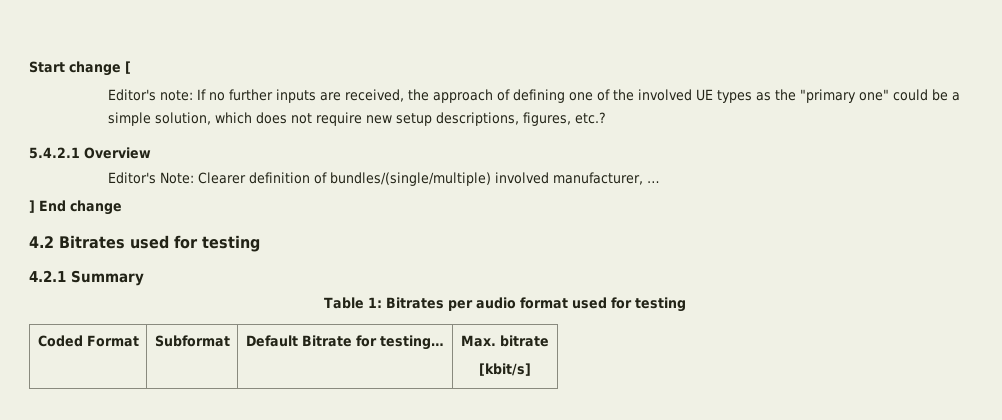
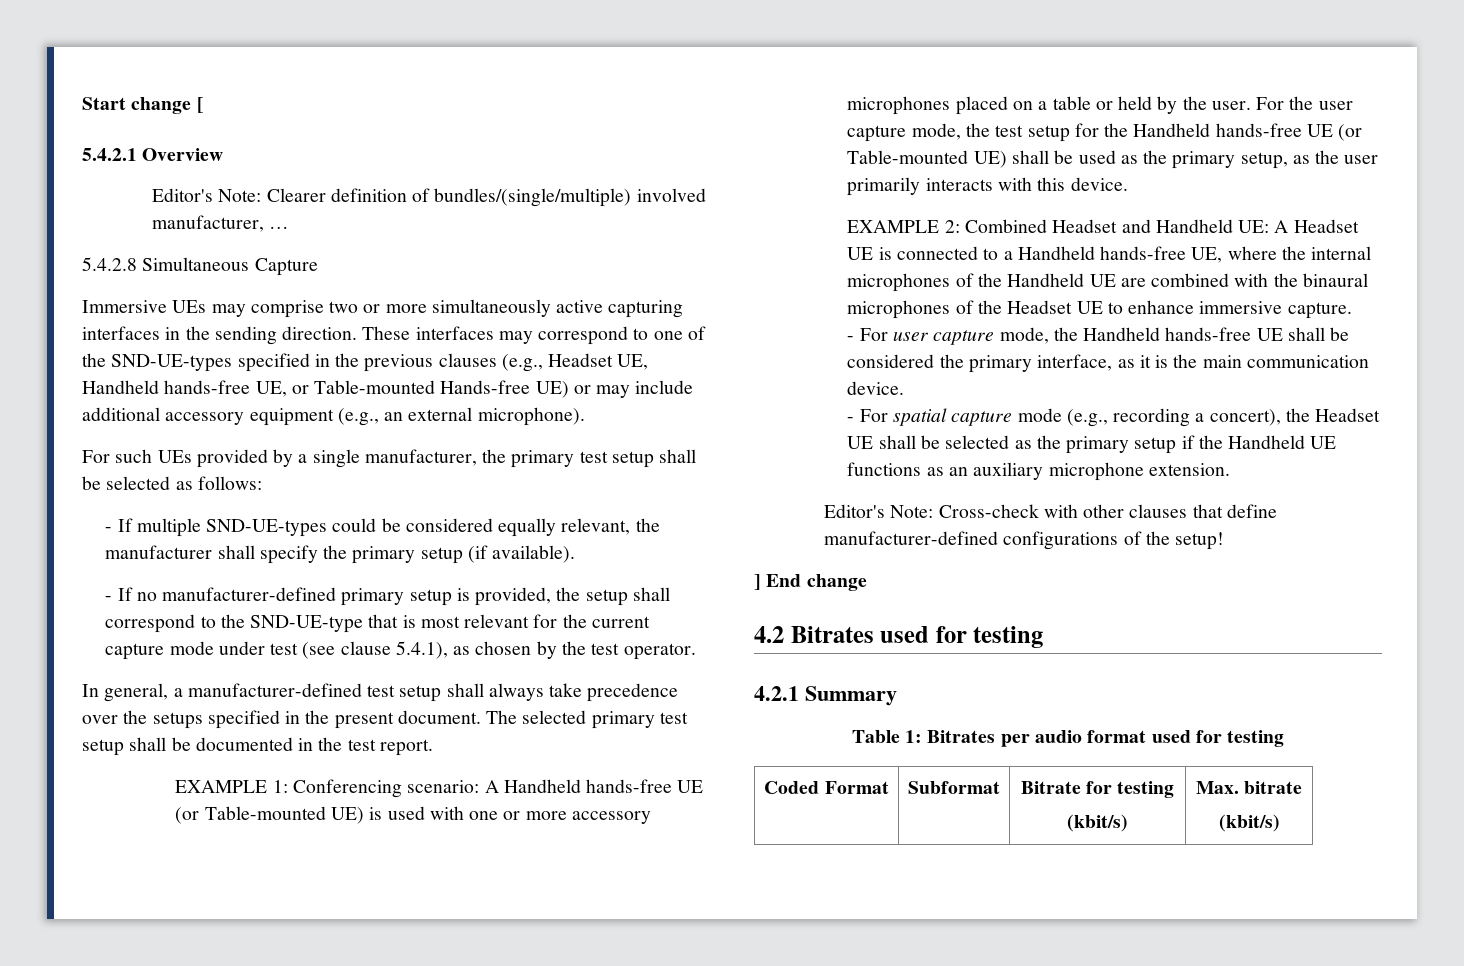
[108,89,961,103] [108,112,607,126] // Editor's note: If no further inputs are received, the approach of defining one of the involved UE types as the "primary one" could be a simple solution, which does not require new setup descriptions, figures, etc.? -> (204, 105) none
(661, 182) none -> [82,257,318,276] [82,299,684,318] [82,326,706,345] [82,353,649,372] [82,380,694,398] [82,407,585,426] [82,449,697,468] [82,476,262,490] [105,518,660,537] [105,545,576,564] [105,587,671,606] [105,614,651,633] [105,641,696,660] [82,683,679,702] [82,710,688,729] [82,737,433,756] [175,779,704,798] [175,806,651,824] [847,96,1353,115] [847,123,1363,142] [847,150,1379,169] [847,177,1128,196] [847,219,1359,233] [847,246,1372,263] [847,273,1368,292] [847,300,1352,319] [847,327,1350,345] [847,354,1369,373] [847,381,905,395] [847,408,1381,427] [847,435,1337,454] [847,462,1230,481] [824,504,1277,518] [824,531,1225,550] // 5.4.2.8 Simultaneous Capture // Immersive UEs may comprise two or more simultaneously active capturing interfaces in the sending direction. These interfaces may correspond to one of the SND-UE-types specified in the previous clauses (e.g., Headset UE, Handheld hands-free UE, or Table-mounted Hands-free UE) or may include additional accessory equipment (e.g., an external microphone). // For such UEs provided by a single manufacturer, the primary test setup shall be selected as follows: // - If multiple SND-UE-types could be considered equally relevant, the manufacturer shall specify the primary setup (if available). // - If no manufacturer-defined primary setup is provided, the setup shall correspond to the SND-UE-type that is most relevant for the current capture mode under test (see clause 5.4.1), as chosen by the test operator. // In general, a manufacturer-defined test setup shall always take precedence over the setups specified in the present document. The selected primary test setup shall be documented in the test report. // EXAMPLE 1: Conferencing scenario: A Handheld hands-free UE (or Table-mounted UE) is used with one or more accessory microphones placed on a table or held by the user. For the user capture mode, the test setup for the Handheld hands-free UE (or Table-mounted UE) shall be used as the primary setup, as the user primarily interacts with this device. // EXAMPLE 2: Combined Headset and Handheld UE: A Headset UE is connected to a Handheld hands-free UE, where the internal microphones of the Handheld UE are combined with the binaural microphones of the Headset UE to enhance immersive capture. // - For user capture mode, the Handheld hands-free UE shall be considered the primary interface, as it is the main communication device. // - For spatial capture mode (e.g., recording a concert), the Headset UE shall be selected as the primary setup if the Handheld UE functions as an auxiliary microphone extension. // Editor's Note: Cross-check with other clauses that define manufacturer-defined configurations of the setup!
[246,335,298,347] Default -> (1000, 787) none
[380,335,445,350] testing… -> [1117,781,1175,798] [1067,814,1128,832] testing // (kbit/s)
[479,363,531,376] [kbit/s] -> [1218,814,1280,832] (kbit/s)

